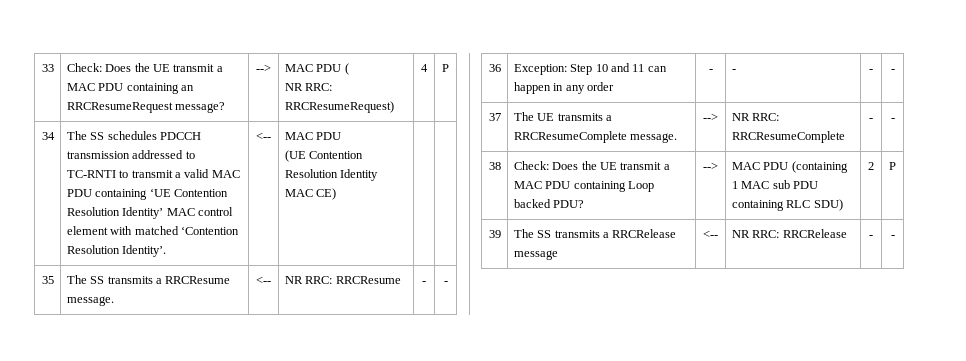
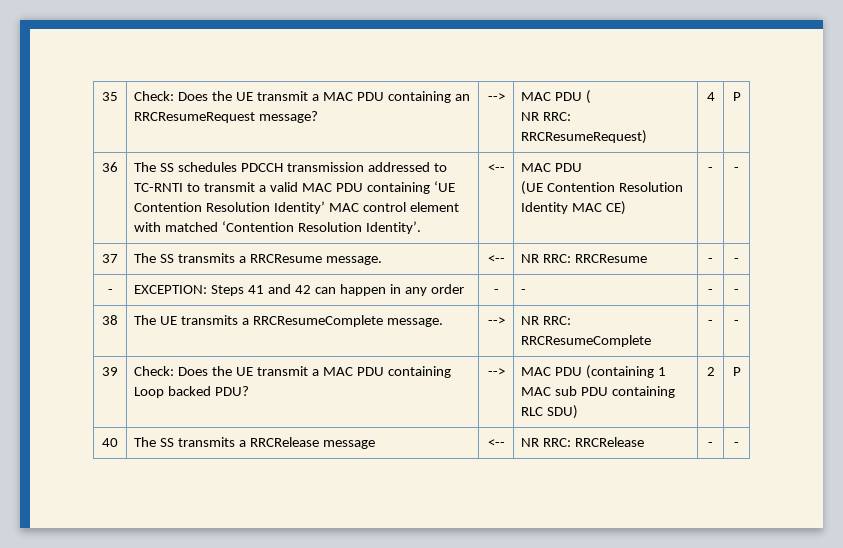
[41,64,54,72] 33 -> [102,92,118,101] 35
[41,132,55,140] 34 -> [102,162,118,172] 36
[41,276,54,284] | // 35 -> [708,167,713,172] [734,167,739,172] [102,254,118,263] - | - // 37
[488,64,501,72] [513,63,645,75] 36 | Exception: Step 10 and 11 -> [107,289,113,294] [134,284,312,296] - | EXCEPTION: Steps 41 and 42
[488,113,501,121] 37 -> [102,315,118,325] 38
[488,162,501,170] 38 -> [102,367,118,376] 39
[488,230,501,238] 39 -> [102,438,118,447] 40

